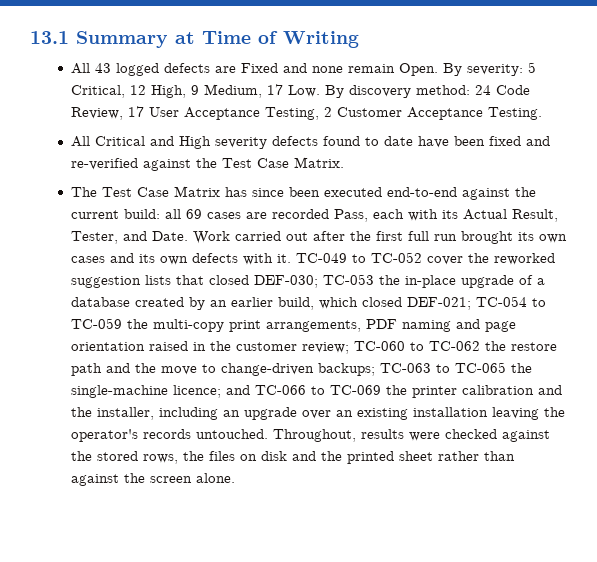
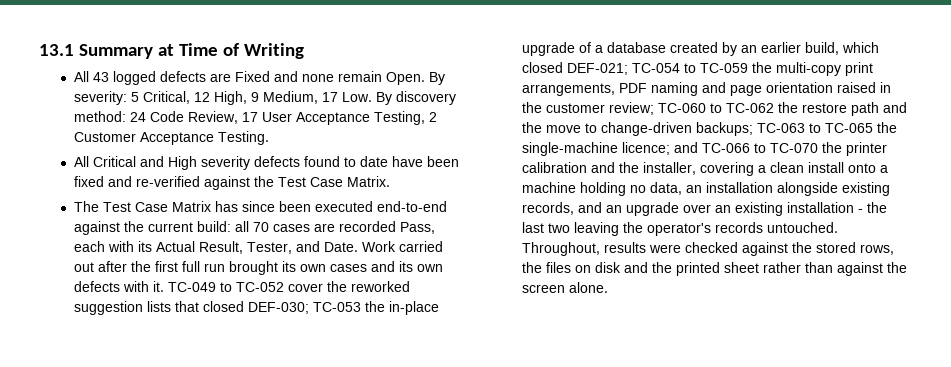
[186,209,203,219] 69 -> [252,222,269,232] 70
[330,385,382,395] TC-069 -> [769,143,818,153] TC-070
[159,407,219,420] including -> [699,162,888,176] [521,182,890,196] [521,202,602,215] covering a clean install onto a machine holding no data, an installation alongside existing records, and
(489, 412) none -> [857,202,887,213] [521,222,570,233] - the last two

